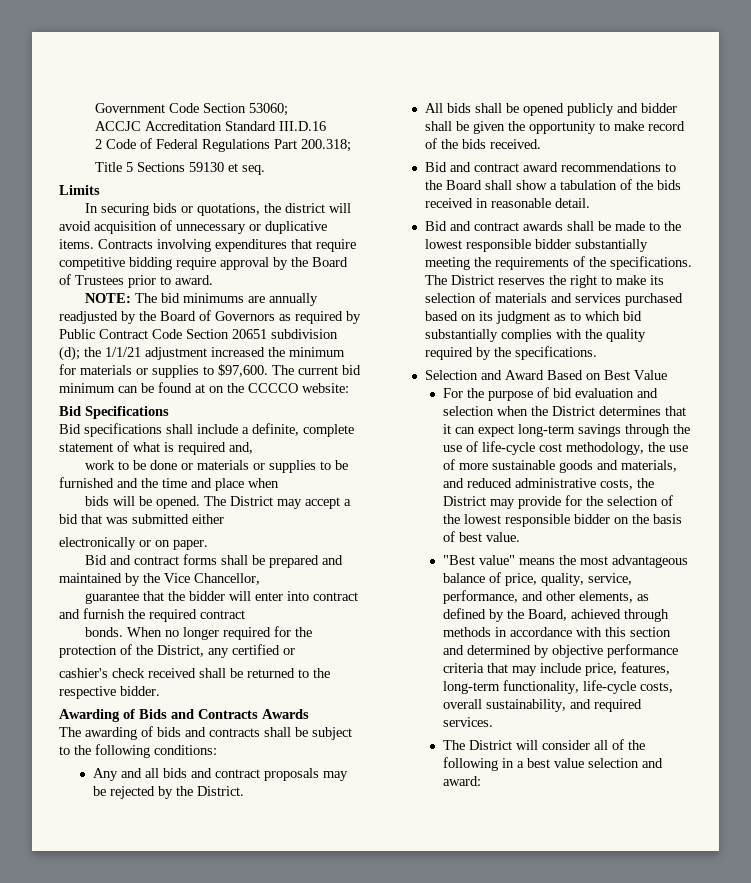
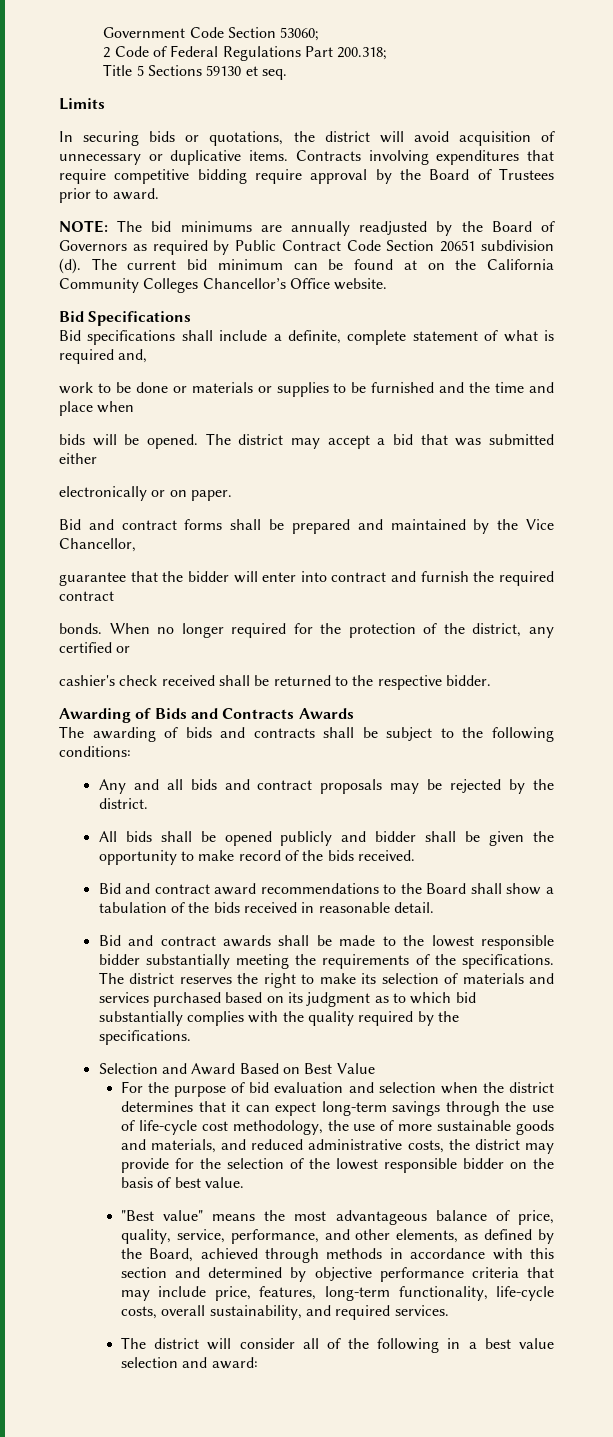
[94,121,326,131] // ACCJC Accreditation Standard III.D.16 -> (320, 34) none
[59,346,345,361] [59,364,268,378] (d); the 1/1/21 adjustment increased the minimum for materials or supplies to $97,600. -> [59,258,81,274] (d).
[248,383,349,393] CCCCO website: -> [487,259,555,270] [59,278,388,293] California Community Colleges Chancellor’s Office website.
[229,496,273,506] District -> [238,434,284,445] district
[157,645,204,657] District, -> [472,623,522,637] district,
[196,786,244,796] District. -> [98,798,148,809] district.
[450,275,494,285] District -> [129,973,175,984] district
[551,406,595,416] District -> [509,1082,554,1093] district
[442,496,486,506] District -> [474,1139,520,1150] district
[468,740,512,750] District -> [154,1338,200,1349] district

